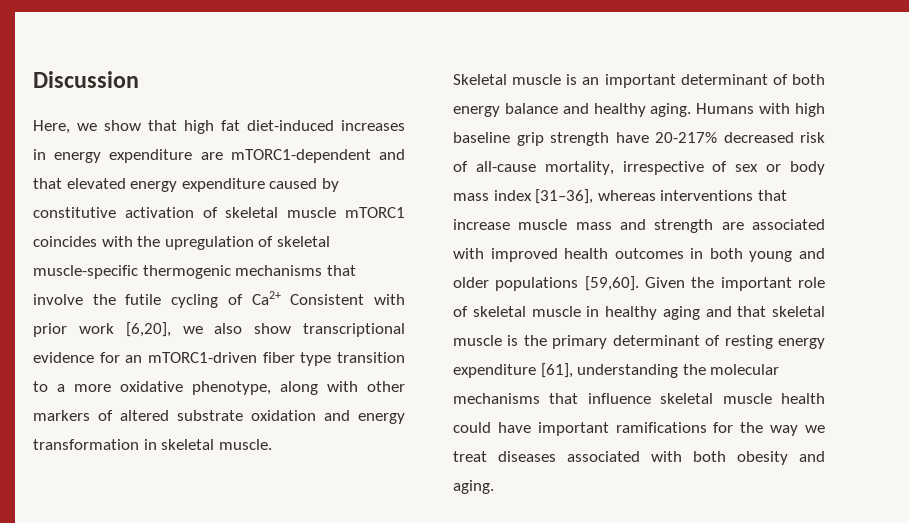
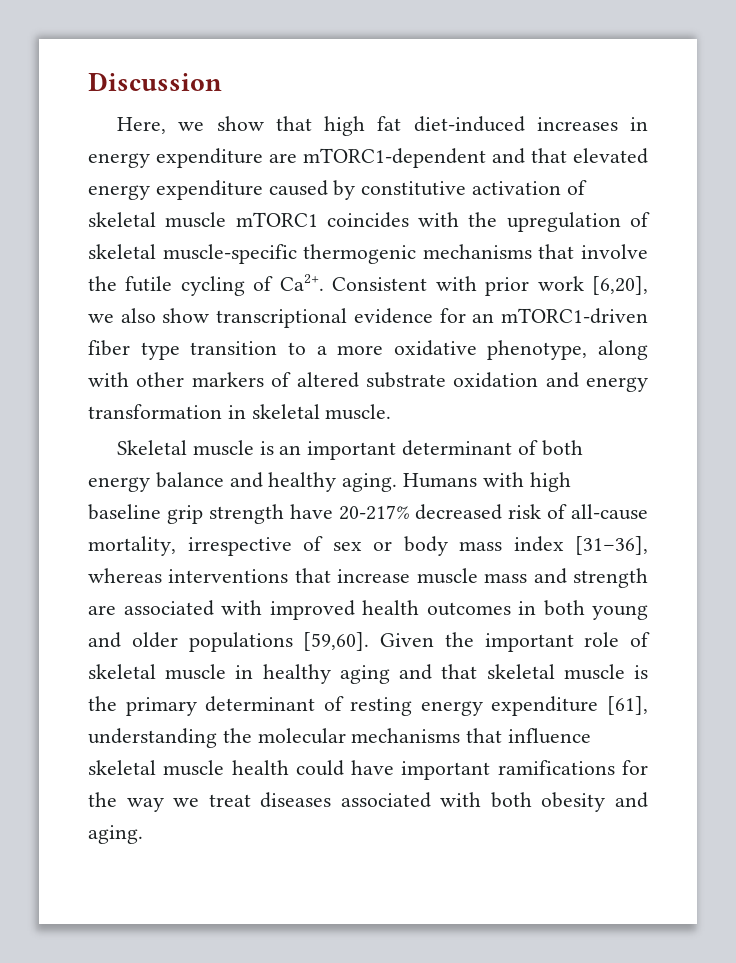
[251,291,281,305] Ca2+ -> [279,274,324,291] Ca2+.

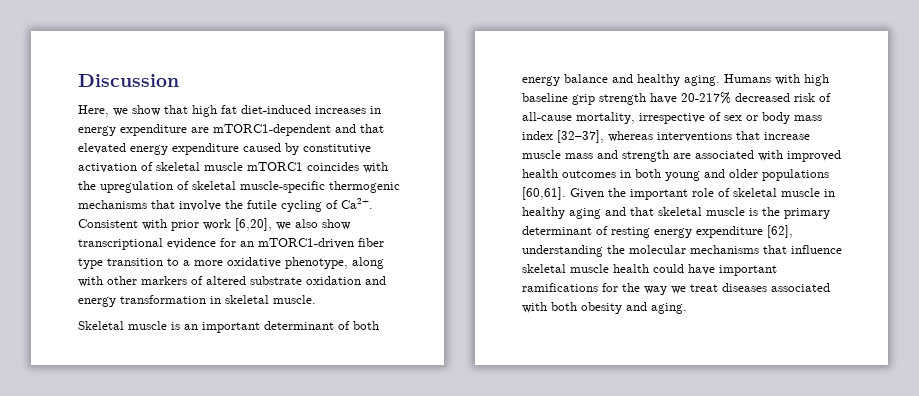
[575,536,648,555] [31–36], -> [557,130,604,143] [32–37],
[303,632,370,651] [59,60]. -> [522,187,566,200] [60,61].
[607,696,648,715] [61], -> [767,225,793,238] [62],

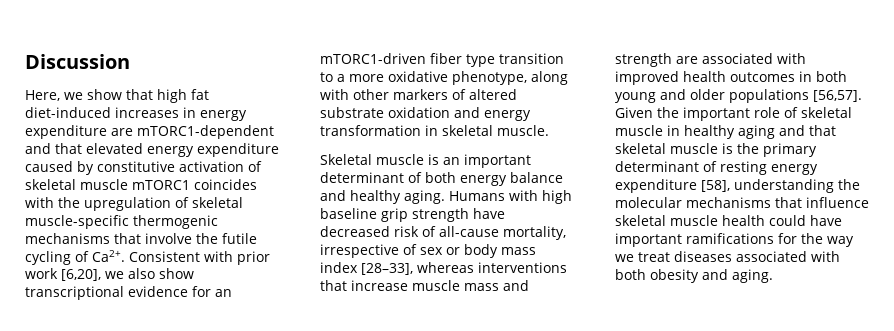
[681,92,731,104] 20-217% -> (505, 213) none
[557,130,604,143] [32–37], -> [361,263,413,275] [28–33],
[522,187,566,200] [60,61]. -> [813,90,862,102] [56,57].
[767,225,793,238] [62], -> [701,180,730,192] [58],

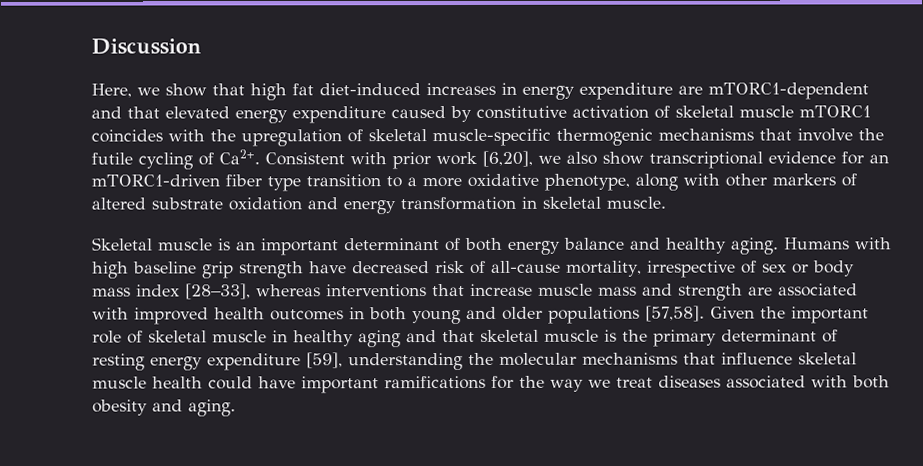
[813,90,862,102] [56,57]. -> [645,305,705,322] [57,58].
[701,180,730,192] [58], -> [306,352,343,369] [59],

